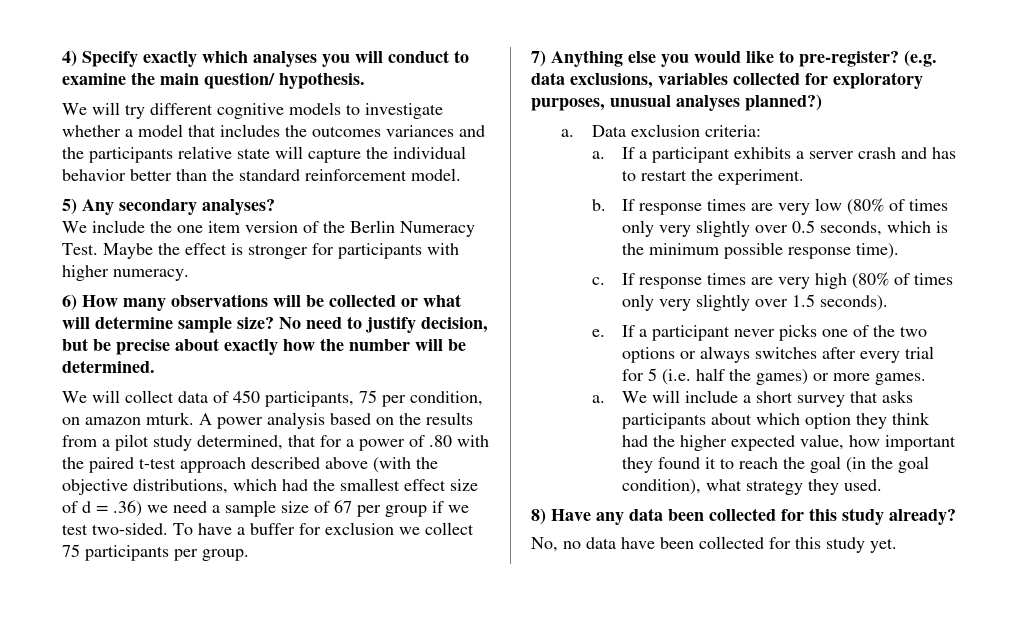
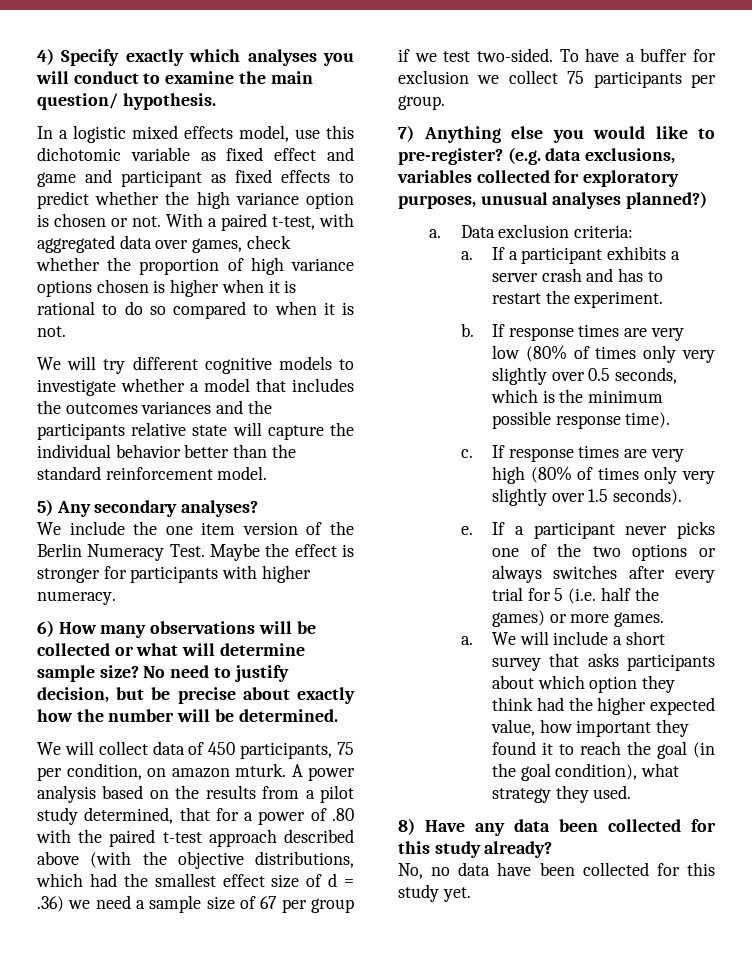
(365, 80) none -> [37,125,354,143] [37,147,355,161] [37,169,354,187] [37,191,354,209] [37,213,354,231] [37,235,291,253] [36,257,354,275] [37,279,297,297] [37,301,354,319] [37,326,66,337] // In a logistic mixed effects model, use this dichotomic variable as fixed effect and game and participant as fixed effects to predict whether the high variance option is chosen or not. With a paired t-test, with aggregated data over games, check whether the proportion of high variance options chosen is higher when it is rational to do so compared to when it is not.

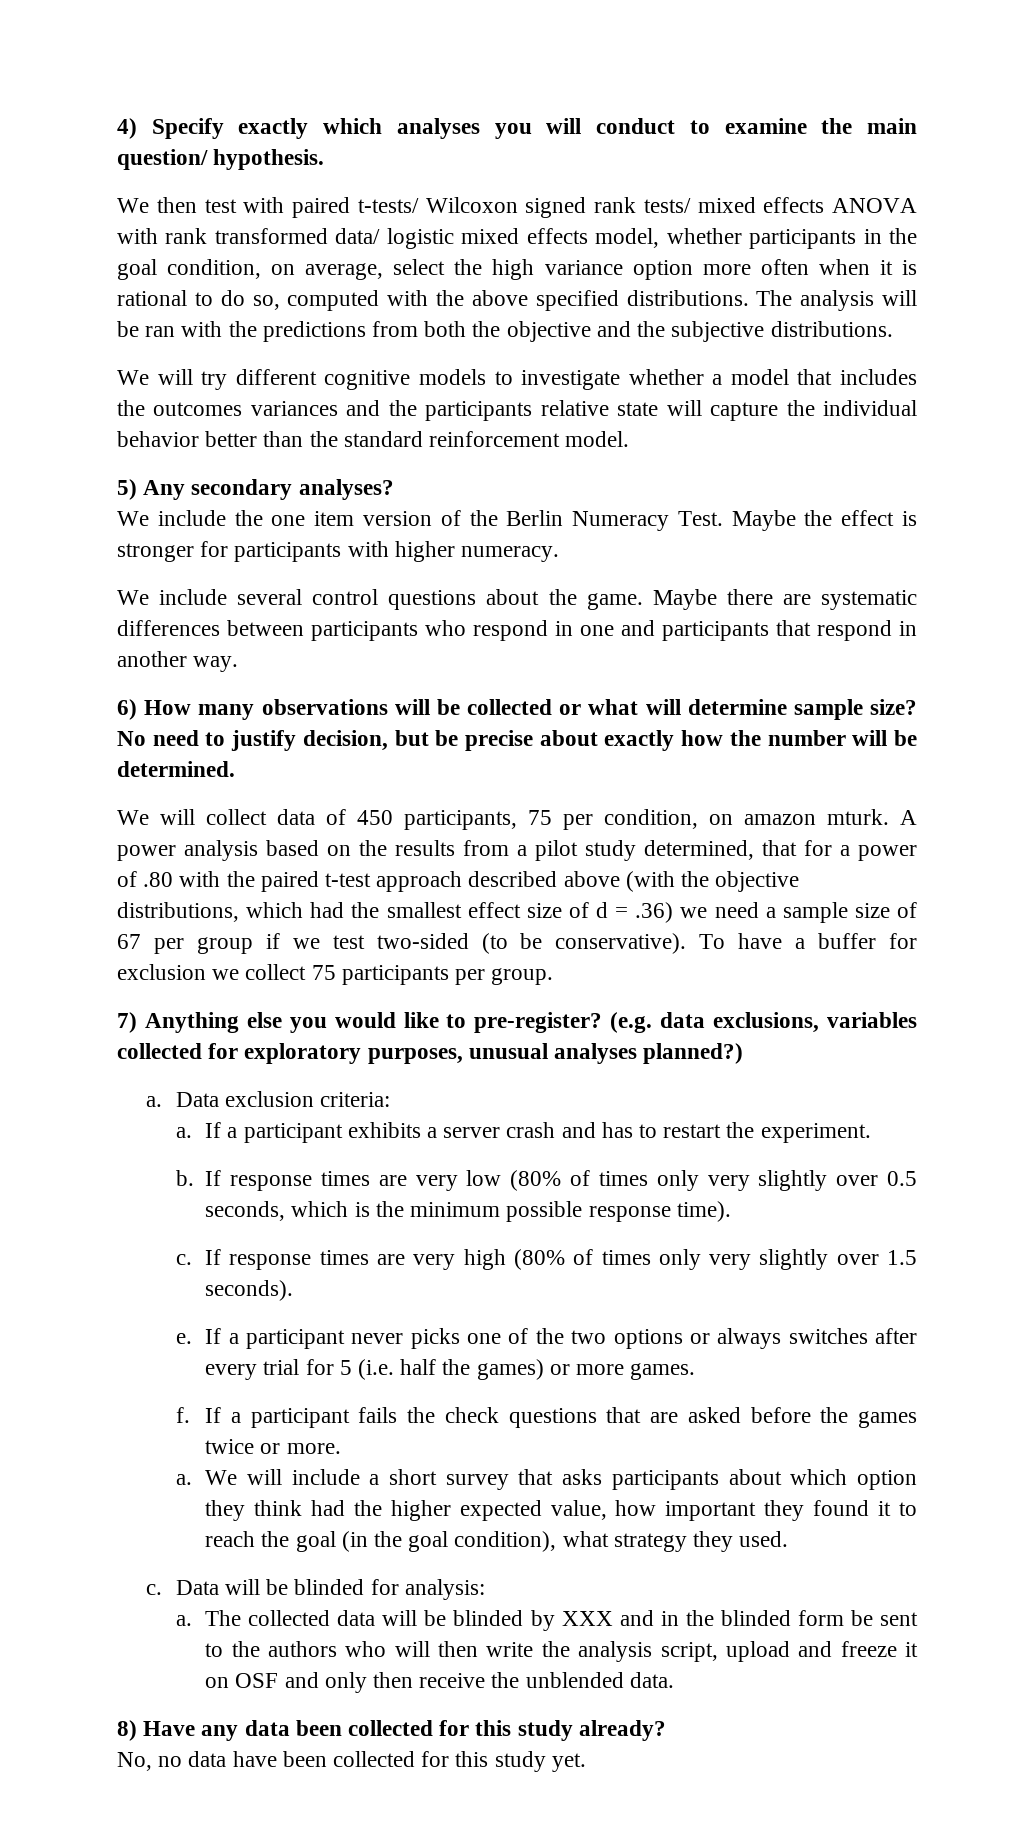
[37,125,354,143] [37,147,355,161] [37,169,354,187] [37,191,354,209] [37,213,354,231] [37,235,291,253] [36,257,354,275] [37,279,220,297] In a logistic mixed effects model, use this dichotomic variable as fixed effect and game and participant as fixed effects to predict whether the high variance option is chosen or not. With a paired t-test, with aggregated data over games, check whether the proportion of high variance options chosen is higher -> [117,197,917,218] [117,228,918,249] [117,259,809,280] We then test with paired t-tests/ Wilcoxon signed rank tests/ mixed effects ANOVA with rank transformed data/ logistic mixed effects model, whether participants in the goal condition, on average, select the high variance option more often
[149,301,354,319] [37,326,66,337] so compared to when it is not. -> [252,290,918,311] [117,321,893,342] so, computed with the above specified distributions. The analysis will be ran with the predictions from both the objective and the subjective distributions.
(116, 598) none -> [117,589,917,610] [117,620,917,641] [117,651,239,672] // We include several control questions about the game. Maybe there are systematic differences between participants who respond in one and participants that respond in another way.
[476,48,553,62] two-sided. -> [376,933,687,954] two-sided (to be conservative).
(665, 619) none -> [175,1407,917,1428] [205,1439,341,1454] // f. If a participant fails the check questions that are asked before the games twice or more.
(632, 792) none -> [146,1579,485,1600] [175,1610,918,1631] [205,1641,918,1662] [205,1672,674,1693] // c. Data will be blinded for analysis: // a. The collected data will be blinded by XXX and in the blinded form be sent to the authors who will then write the analysis script, upload and freeze it on OSF and only then receive the unblended data.

